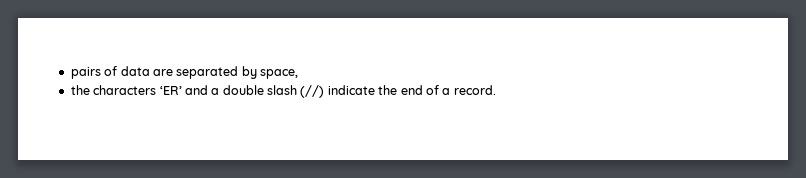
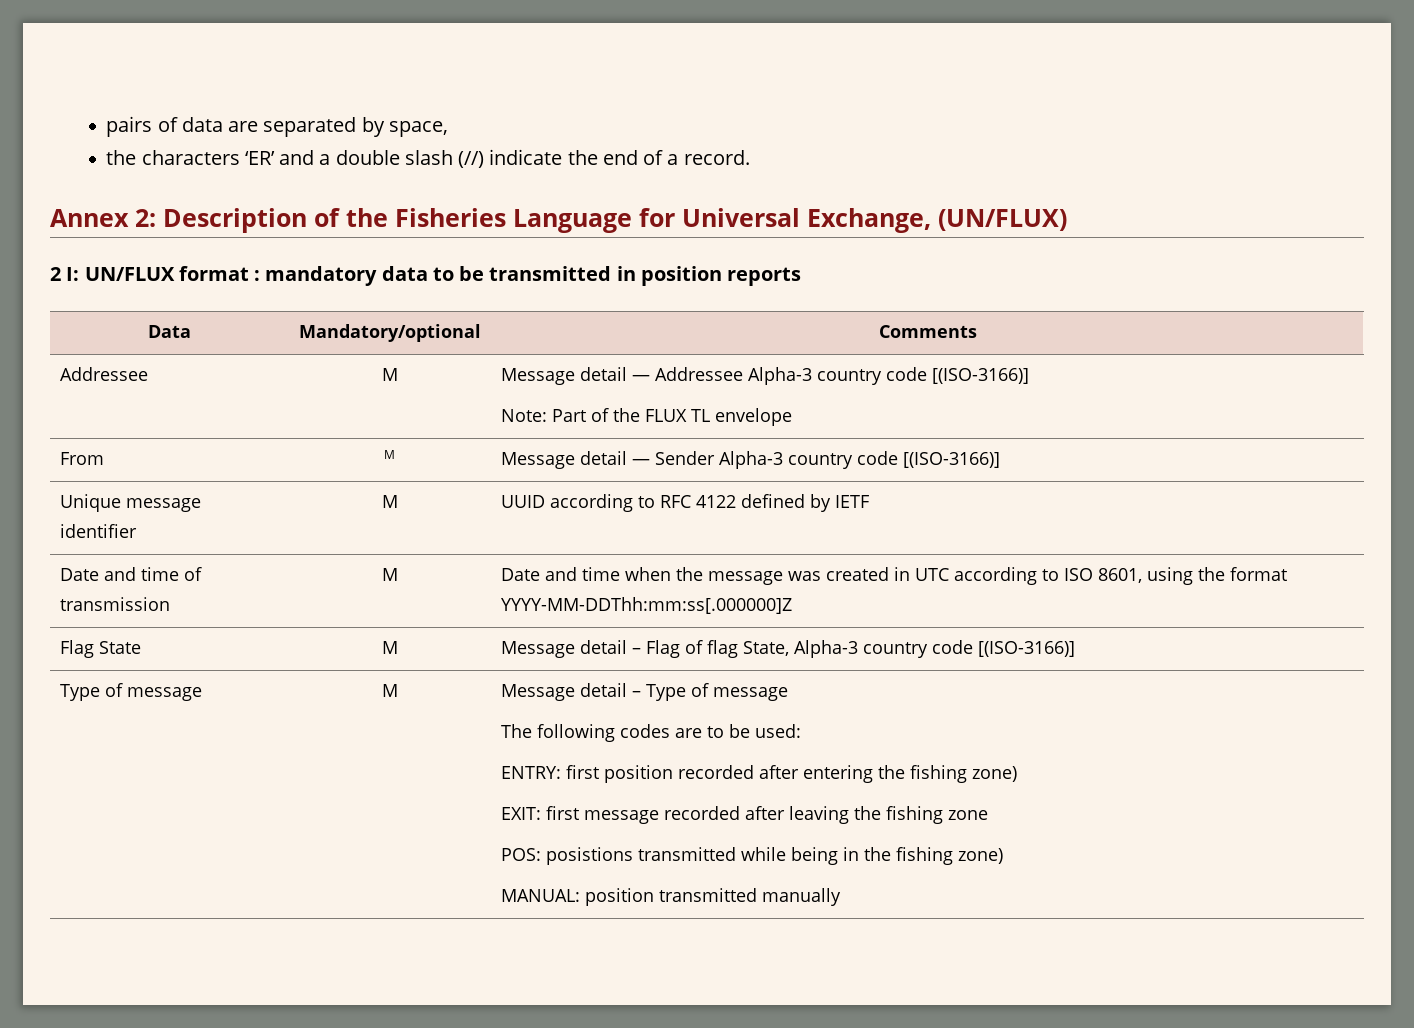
(496, 90) none -> [50,208,1067,233] [50,266,802,286] [147,325,191,338] [298,324,481,342] [878,325,977,338] [60,367,149,381] [381,368,398,381] [501,367,1030,385] [501,408,793,426] [60,452,105,465] [384,450,395,459] [501,451,1001,469] [60,494,202,512] [60,524,138,538] [381,495,398,508] [501,494,870,512] [60,567,203,581] [60,597,171,611] [381,568,398,581] [501,567,1288,585] [501,597,793,614] [60,640,142,658] [381,641,398,654] [501,640,1076,658] [60,683,203,701] [381,684,398,697] [501,683,789,701] [501,724,802,742] [501,765,1018,783] [501,806,989,824] [501,847,1004,865] [501,888,842,906] // Annex 2: Description of the Fisheries Language for Universal Exchange, (UN/FLUX) // 2 I: UN/FLUX format : mandatory data to be transmitted in position reports // Data | Mandatory/optional | Comments // Addressee | M | Message detail — Addressee Alpha-3 country code [(ISO-3166)] // Note: Part of the FLUX TL envelope // From | M | Message detail — Sender Alpha-3 country code [(ISO-3166)] // Unique message identifier | M | UUID according to RFC 4122 defined by IETF // Date and time of transmission | M | Date and time when the message was created in UTC according to ISO 8601, using the format YYYY-MM-DDThh:mm:ss[.000000]Z // Flag State | M | Message detail – Flag of flag State, Alpha-3 country code [(ISO-3166)] // Type of message | M | Message detail – Type of message // The following codes are to be used: // ENTRY: first position recorded after entering the fishing zone) // EXIT: first message recorded after leaving the fishing zone // POS: posistions transmitted while being in the fishing zone) // MANUAL: position transmitted manually

